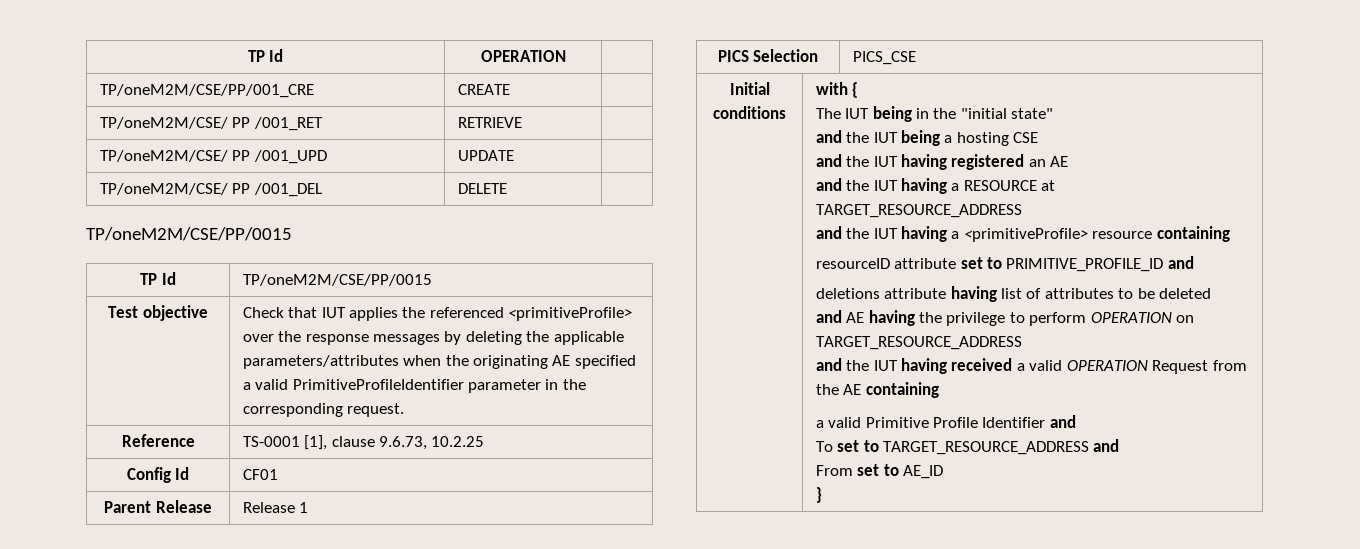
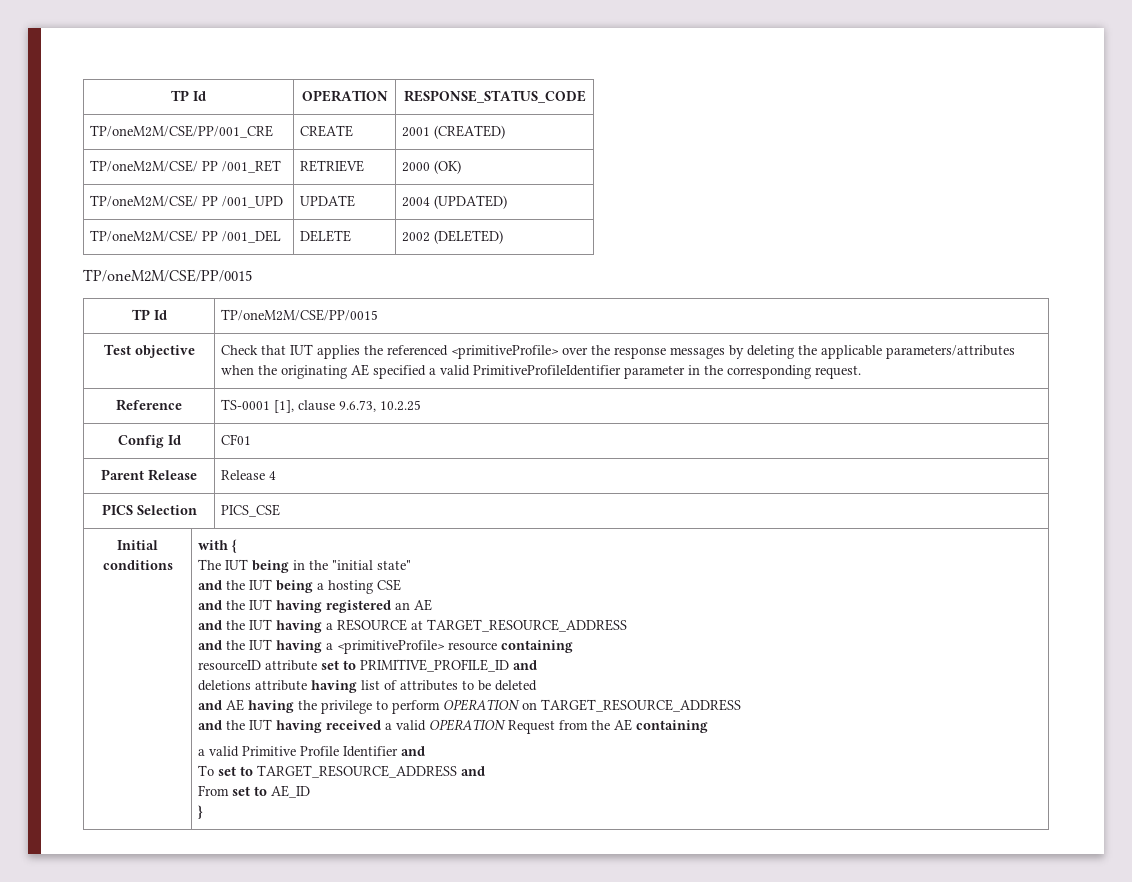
(566, 56) none -> [403,90,586,103] RESPONSE_STATUS_CODE
(510, 89) none -> [402,125,506,139] 2001 (CREATED)
(522, 122) none -> [402,160,462,174] 2000 (OK)
(514, 155) none -> [402,195,508,209] 2004 (UPDATED)
(507, 188) none -> [402,230,504,244] 2002 (DELETED)
[299,502,309,513] 1 -> [269,471,277,480] 4

